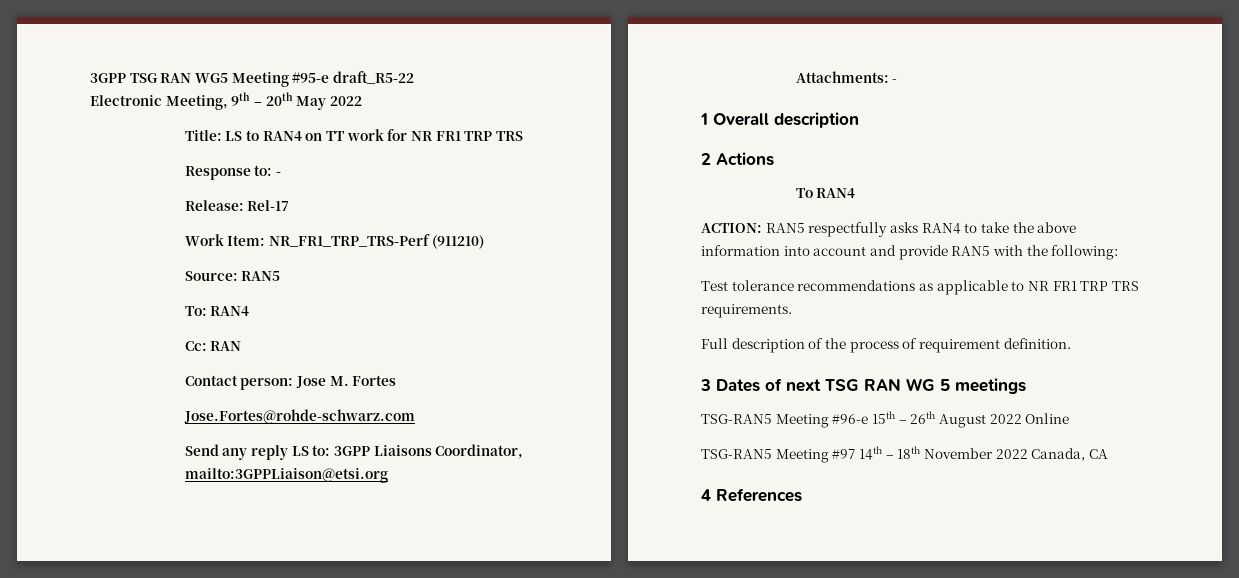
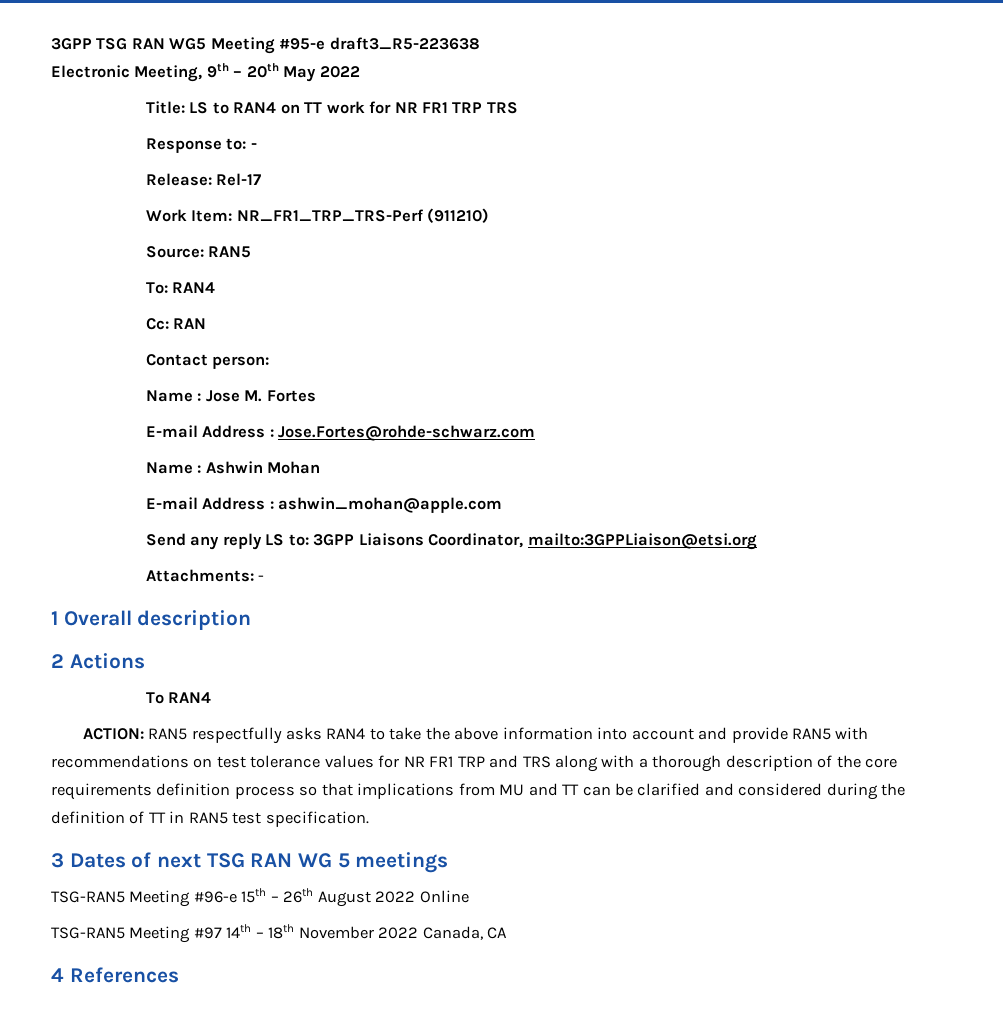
[332,71,414,84] draft_R5-22 -> [329,37,480,50] draft3_R5-223638
(294, 384) none -> [145,390,202,402] // Name :
[183,409,415,424] Jose.Fortes@rohde-schwarz.com -> [145,425,536,441] [145,461,321,474] [145,497,503,513] E-mail Address : Jose.Fortes@rohde-schwarz.com // Name : Ashwin Mohan // E-mail Address : ashwin_mohan@apple.com
[1026,245,1119,260] [701,280,1139,295] [701,304,792,318] [701,338,1071,353] the following: // Test tolerance recommendations as applicable to NR FR1 TRP TRS requirements. // Full description of the process of requirement definition. -> [51,755,898,772] [51,783,906,800] [51,811,369,827] recommendations on test tolerance values for NR FR1 TRP and TRS along with a thorough description of the core requirements definition process so that implications from MU and TT can be clarified and considered during the definition of TT in RAN5 test specification.

